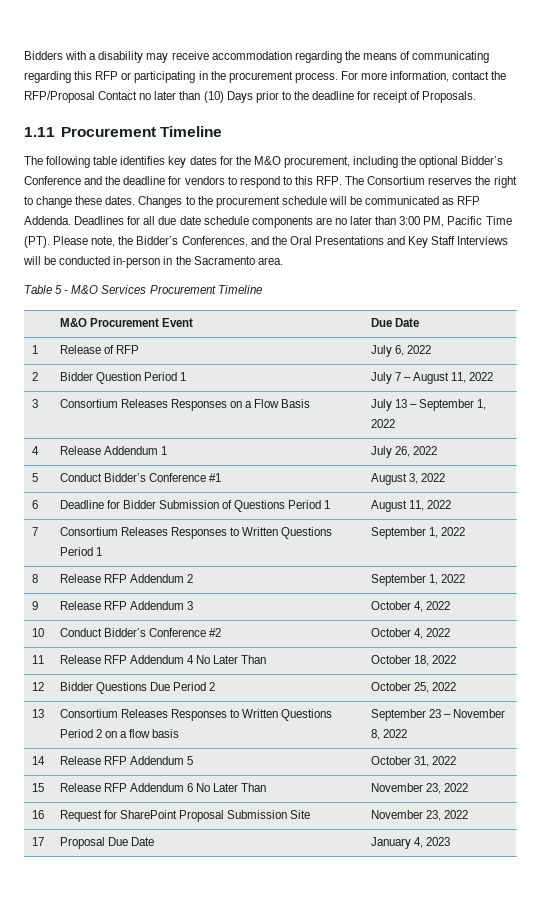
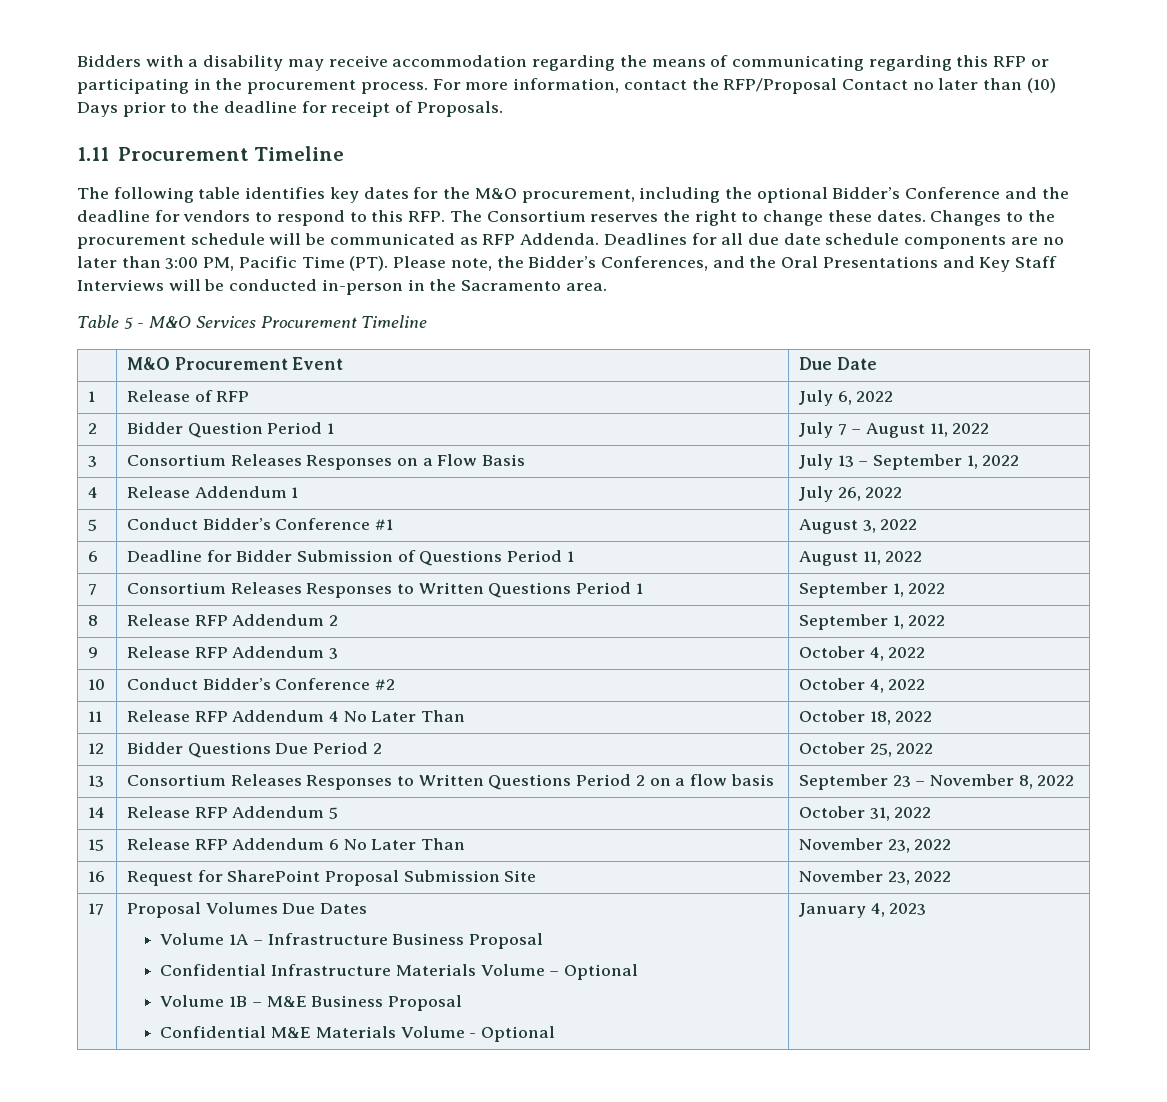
[107,837,154,846] Due Date -> [205,902,367,914] [160,933,543,949] [160,964,638,980] [160,995,462,1011] [160,1026,555,1042] Volumes Due Dates // Volume 1A – Infrastructure Business Proposal // Confidential Infrastructure Materials Volume – Optional // Volume 1B – M&E Business Proposal // Confidential M&E Materials Volume - Optional

